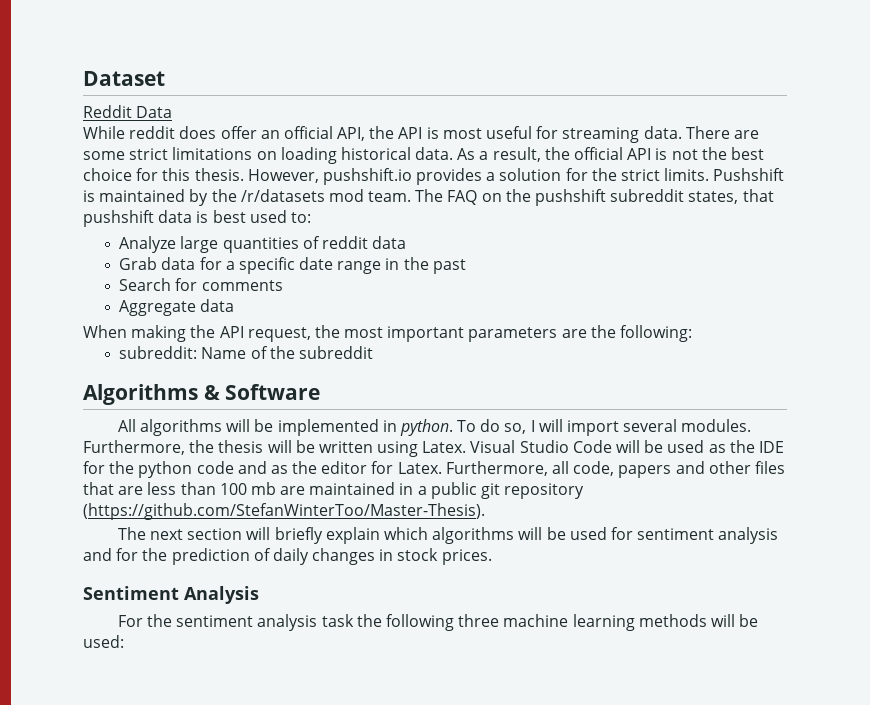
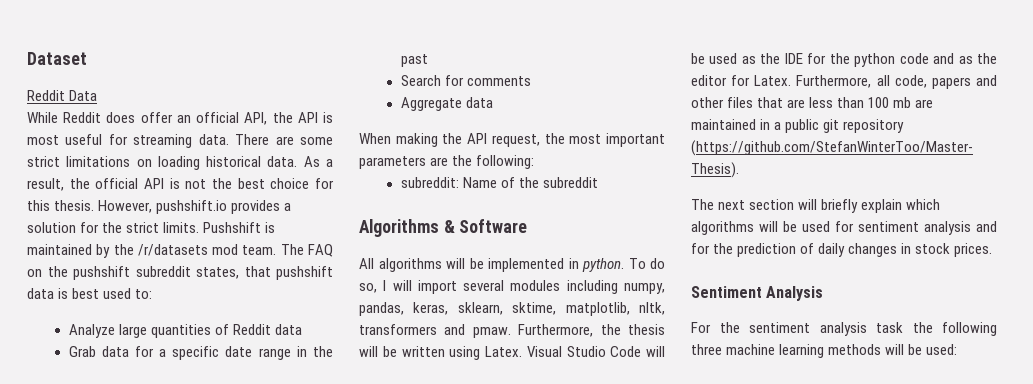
[129,126,176,139] reddit -> [63,112,102,123] Reddit
[321,236,368,249] reddit -> [232,324,271,335] Reddit
[681,419,752,432] modules. -> [510,280,665,294] [359,302,665,316] [359,324,511,338] modules including numpy, pandas, keras, sklearn, sktime, matplotlib, nltk, transformers and pmaw.

